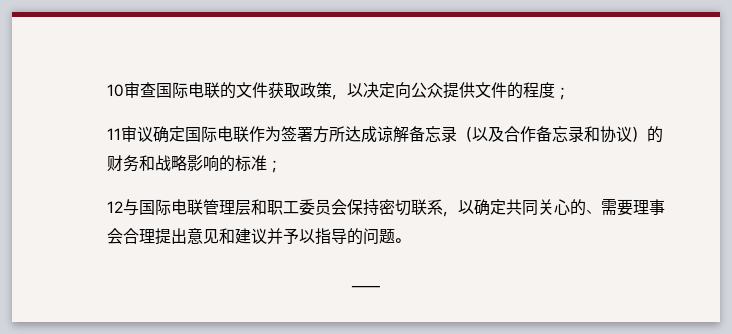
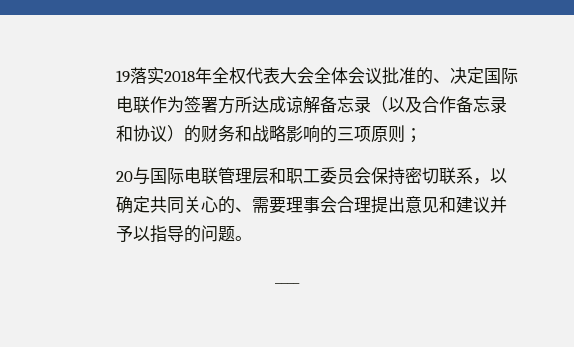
[107,82,571,100] [107,126,170,143] 10审查国际电联的文件获取政策，以决定向公众提供文件的程度； // 11审议确 -> [115,67,467,85] 19落实2018年全权代表大会全体会议批准的、决
[235,155,283,173] [107,201,124,213] 标准； // 12 -> [336,125,422,143] [115,171,133,182] 三项原则； // 20

